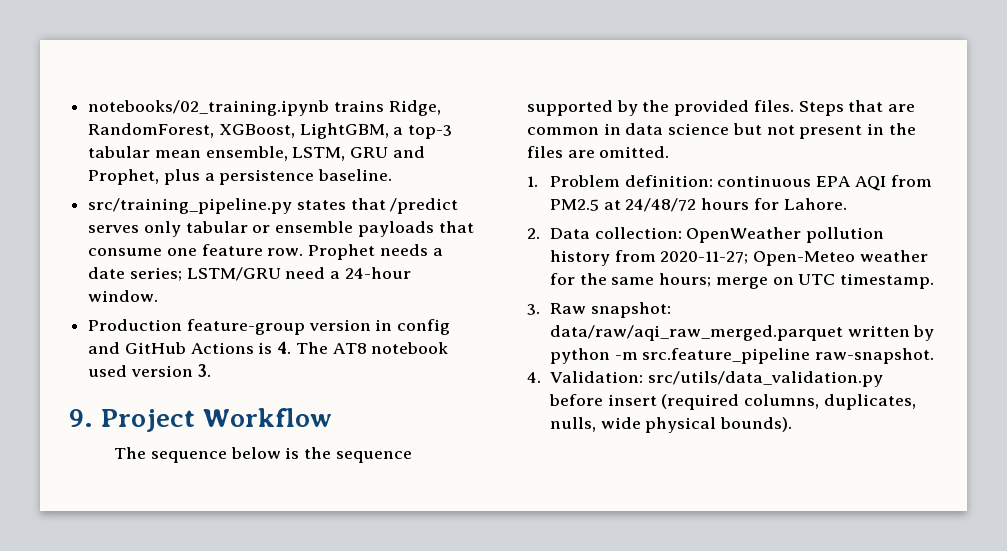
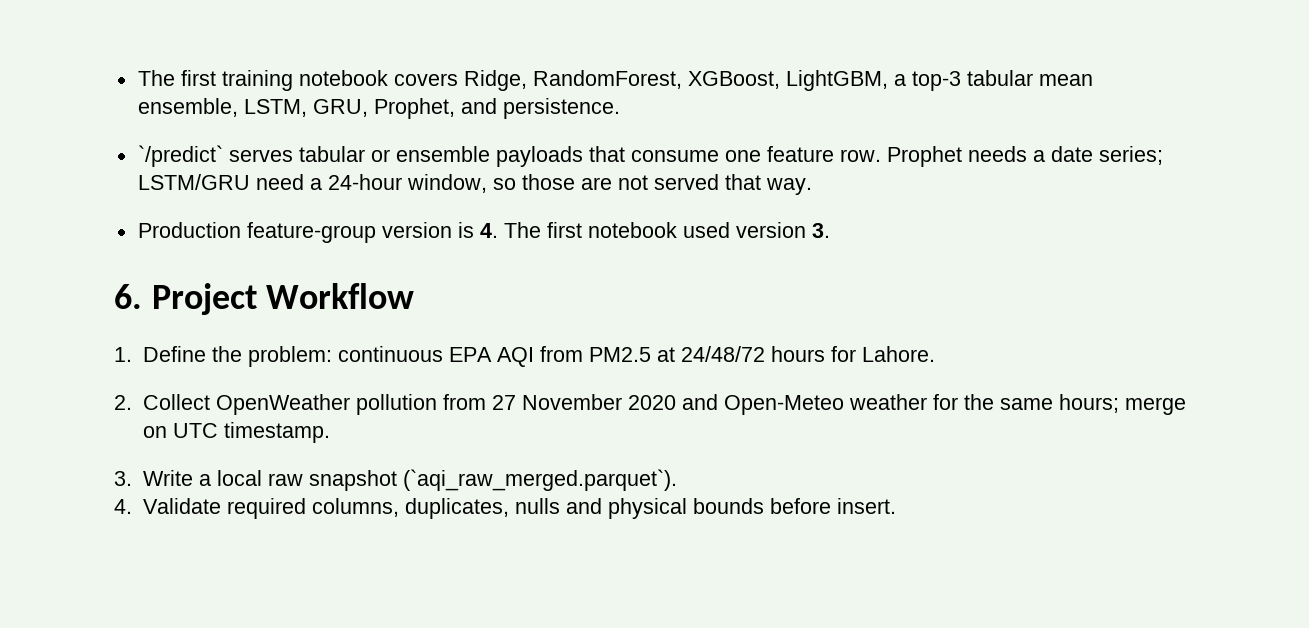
[88,100,384,116] notebooks/02_training.ipynb trains -> [137,70,458,91] The first training notebook covers
[350,146,425,158] [88,169,393,185] [88,198,459,214] [88,221,181,237] GRU and Prophet, plus a persistence baseline. // src/training_pipeline.py states that /predict serves only -> [312,98,620,119] [137,145,293,167] GRU, Prophet, and persistence. // `/predict` serves
[88,290,159,302] [88,319,451,335] [88,342,254,354] window. // Production feature-group version in config and GitHub Actions -> [406,174,812,195] [137,222,452,243] window, so those are not served that way. // Production feature-group version
[332,343,367,354] AT8 -> [546,222,582,238] first
[69,409,93,427] 9. -> [114,284,142,309] 6.
[114,447,412,463] [527,100,916,116] [527,123,916,139] [527,146,670,158] [527,175,713,187] The sequence below is the sequence supported by the provided files. Steps that are common in data science but not present in the files are omitted. // 1. Problem definition: -> [114,346,332,367] 1. Define the problem:
[550,227,885,243] [550,250,749,266] Data collection: OpenWeather pollution history from 2020-11-27; -> [142,394,718,415] Collect OpenWeather pollution from 27 November 2020 and
[550,302,671,318] [550,325,935,341] [550,348,935,364] [527,371,883,387] [549,394,916,410] [550,417,793,433] Raw snapshot: data/raw/aqi_raw_merged.parquet written by python -m src.feature_pipeline raw-snapshot. // 4. Validation: src/utils/data_validation.py before insert (required columns, duplicates, nulls, wide physical bounds). -> [142,469,677,491] [114,498,896,519] Write a local raw snapshot (`aqi_raw_merged.parquet`). // 4. Validate required columns, duplicates, nulls and physical bounds before insert.

